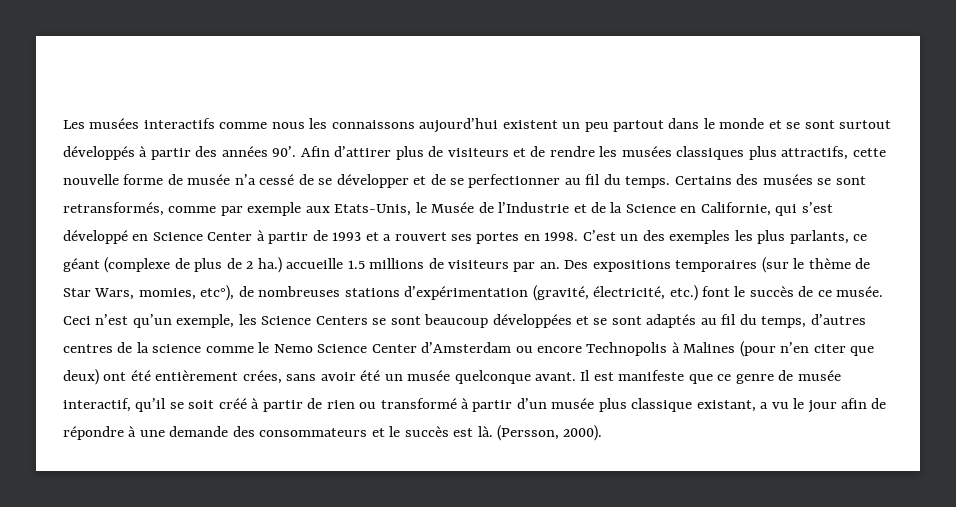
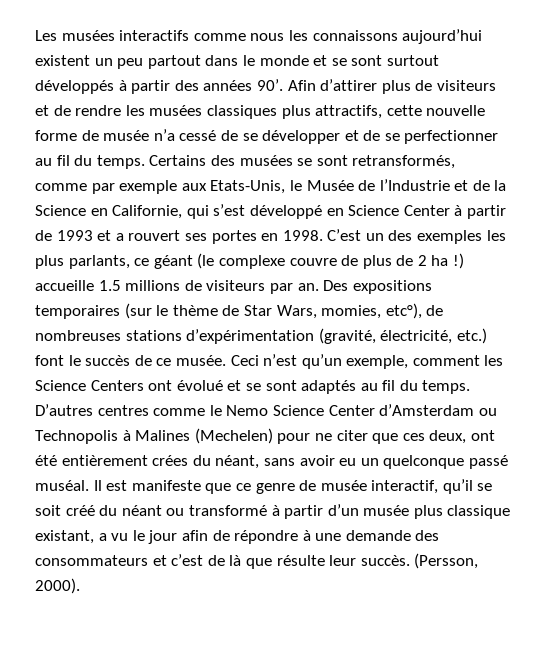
[104,257,171,273] (complexe -> [197,253,337,269] (le complexe couvre
[257,257,282,273] ha.) -> [431,253,465,269] ha !)
(235, 321) none -> [412,355,480,366] comment
[372,314,572,328] se sont beaucoup développées -> [148,380,223,391] ont évolué
[761,314,866,328] [63,342,202,353] temps, d’autres centres de la science -> [422,380,471,394] [35,404,149,416] temps. D’autres centres
[537,346,583,353] encore -> (497, 412) none
[739,341,875,357] [63,369,577,385] (pour n’en citer que deux) ont été entièrement crées, sans avoir été un musée quelconque avant. -> [194,428,495,444] [35,455,508,469] [35,480,89,491] (Mechelen) pour ne citer que ces deux, ont été entièrement crées du néant, sans avoir eu un quelconque passé muséal.
[251,398,355,412] à partir de rien -> [99,505,162,516] du néant
[389,426,493,437] le succès est là. -> [171,554,410,569] c’est de là que résulte leur succès.

